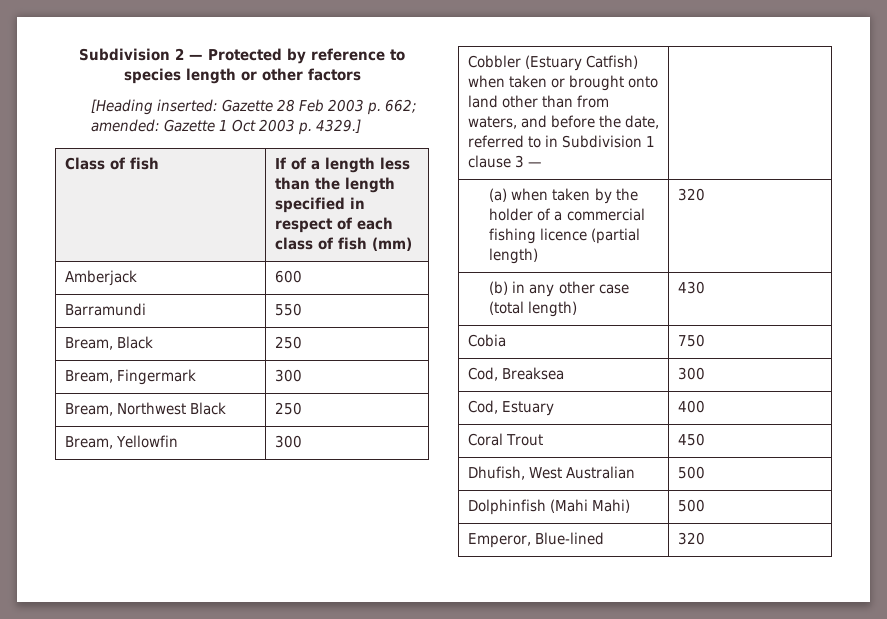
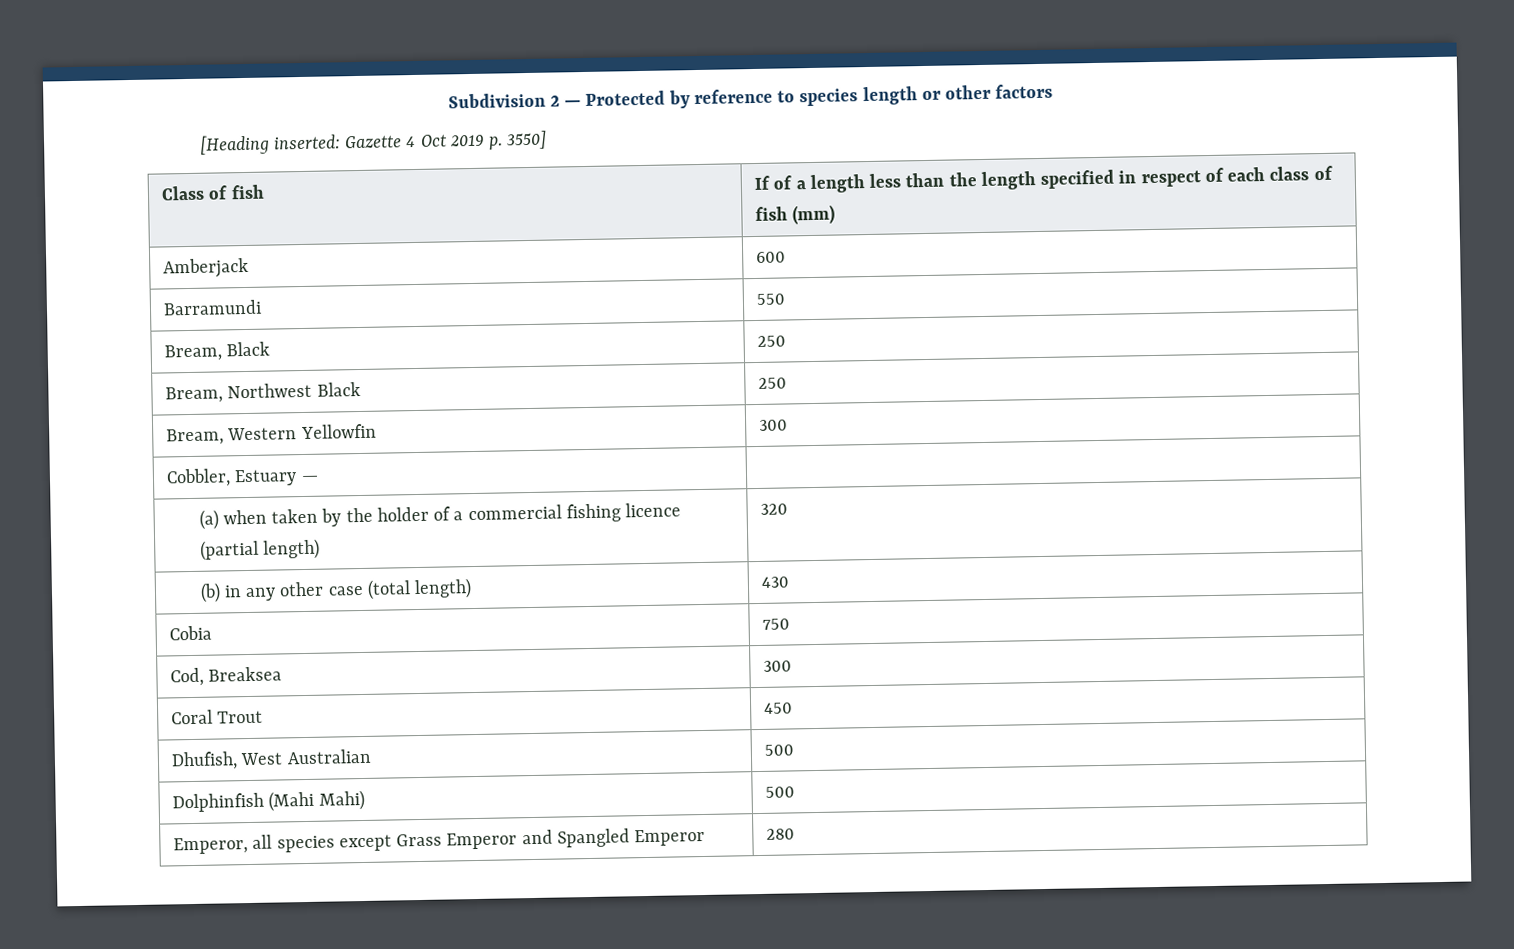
[277,99,418,115] [90,119,362,135] 28 Feb 2003 p. 662; amended: Gazette 1 Oct 2003 p. 4329.] -> [405,130,548,150] 4 Oct 2019 p. 3550]
[64,369,196,385] [274,369,302,382] // Bream, Fingermark | 300 -> (787, 341) none
(113, 442) none -> [227,427,298,441] Western
[467,55,638,71] [467,75,658,91] [467,95,609,108] [467,115,659,129] [467,135,655,148] [467,155,524,168] Cobbler (Estuary Catfish) when taken or brought onto land other than from waters, and before the date, referred to in Subdivision 1 clause 3 -> [166,468,298,488] Cobbler, Estuary
[467,400,554,416] [677,400,705,413] // Cod, Estuary | 400 -> (793, 666) none
[534,532,604,545] [677,532,705,545] Blue-lined | 320 -> [252,828,706,853] [766,828,796,840] all species except Grass Emperor and Spangled Emperor | 280

